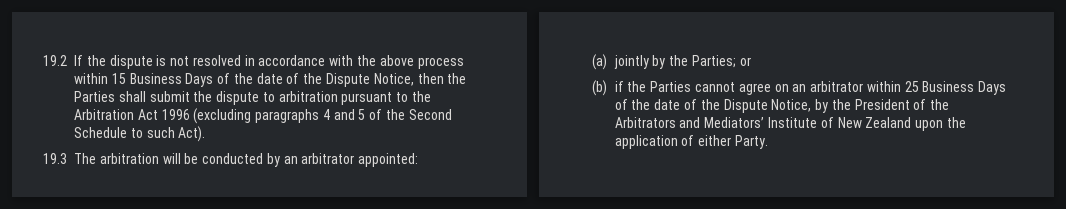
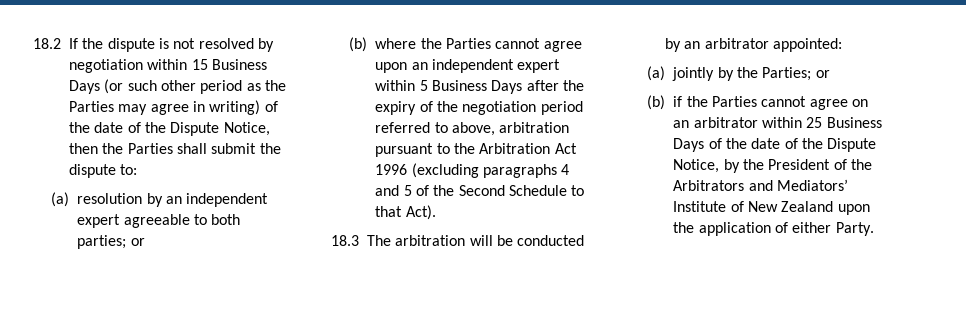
[43,55,67,66] 19.2 -> [33,38,61,49] 18.2
[244,55,464,69] [74,73,214,87] in accordance with the above process within 15 Business Days -> [257,38,274,52] [69,59,267,73] [69,79,286,94] [69,100,261,115] by negotiation within 15 Business Days (or such other period as the Parties may agree in writing)
[262,92,275,102] to -> [120,164,138,175] [51,192,269,207] [77,214,241,228] [77,235,145,249] [349,37,582,52] [375,59,561,73] [375,80,585,94] [375,101,583,115] [375,122,496,136] to: // (a) resolution by an independent expert agreeable to both parties; or // (b) where the Parties cannot agree upon an independent expert within 5 Business Days after the expiry of the negotiation period referred to above,
[146,127,175,138] such -> [375,206,403,217] that
[43,153,67,164] 19.3 -> [331,235,359,246] 18.3

